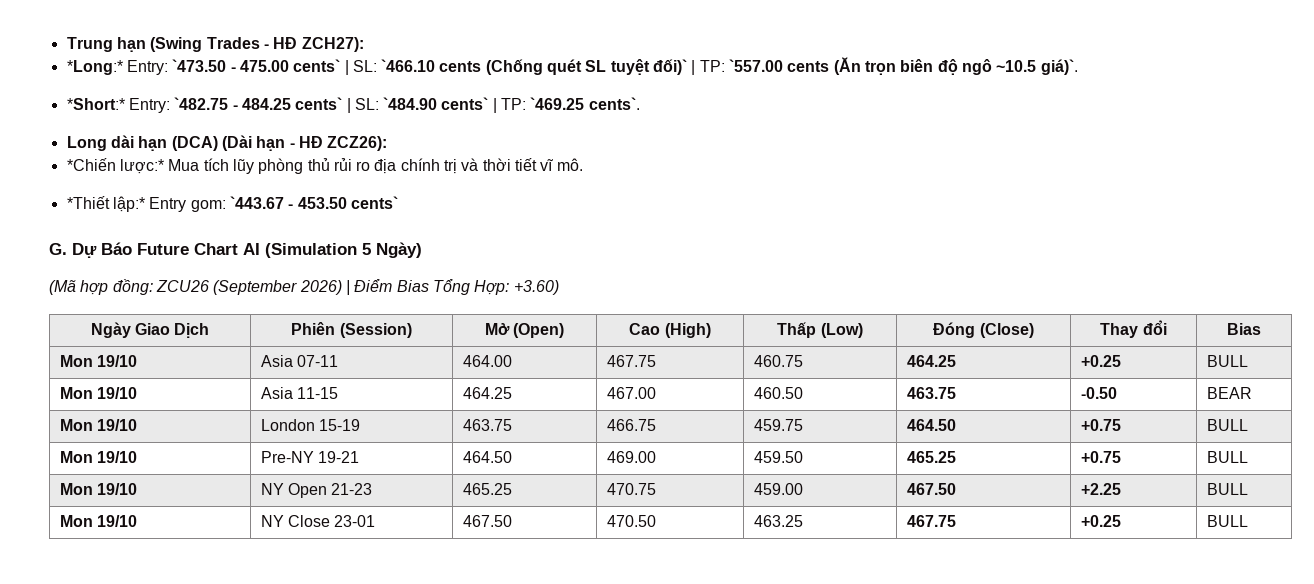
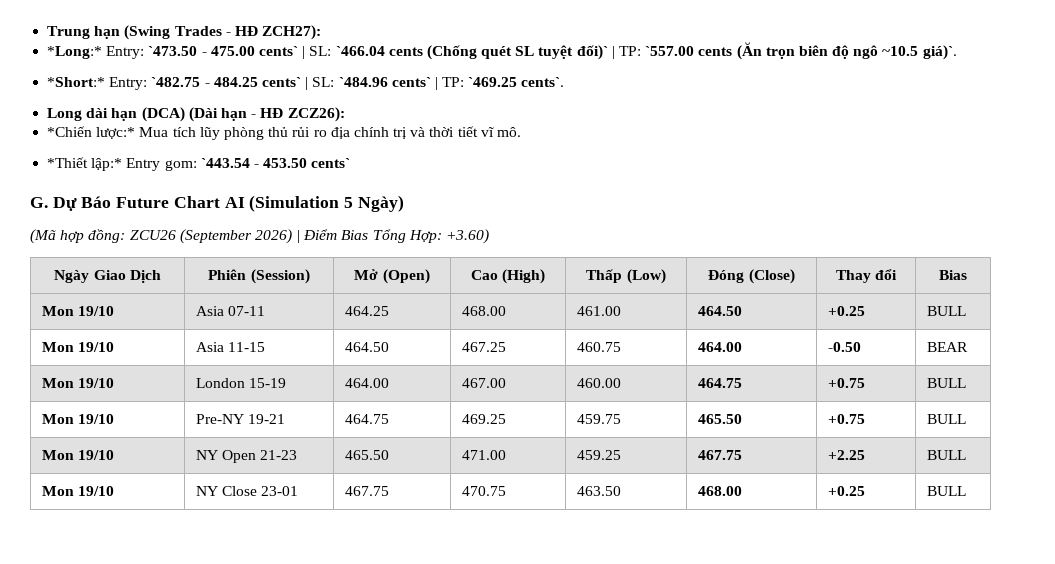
[381,59,436,72] `466.10 -> [335,46,385,56] `466.04
[383,97,438,110] `484.90 -> [338,77,388,87] `484.96
[229,196,284,209] `443.67 -> [200,158,250,168] `443.54
[462,355,512,367] [606,355,656,367] [753,355,803,367] [906,355,956,367] 464.00 | 467.75 | 460.75 | 464.25 -> [344,306,389,316] [461,306,506,316] [576,306,621,316] [697,306,742,316] 464.25 | 468.00 | 461.00 | 464.50
[462,387,512,399] [606,387,656,399] [753,387,803,399] [906,387,956,399] 464.25 | 467.00 | 460.50 | 463.75 -> [344,342,389,352] [461,342,506,352] [576,342,621,352] [697,342,742,352] 464.50 | 467.25 | 460.75 | 464.00
[462,419,512,431] [606,419,656,431] [753,419,803,431] [906,419,956,431] 463.75 | 466.75 | 459.75 | 464.50 -> [344,378,389,388] [461,378,506,388] [576,378,621,388] [697,378,742,388] 464.00 | 467.00 | 460.00 | 464.75
[462,451,512,463] [606,451,656,463] [753,451,803,463] [906,451,956,463] 464.50 | 469.00 | 459.50 | 465.25 -> [344,414,389,424] [461,414,506,424] [576,414,621,424] [697,414,742,424] 464.75 | 469.25 | 459.75 | 465.50
[462,483,512,495] [606,483,656,495] [753,483,803,495] [906,483,956,495] 465.25 | 470.75 | 459.00 | 467.50 -> [344,450,389,460] [461,450,506,460] [576,450,621,460] [697,450,742,460] 465.50 | 471.00 | 459.25 | 467.75
[462,515,512,527] [606,515,656,527] [753,515,803,527] [906,515,956,527] 467.50 | 470.50 | 463.25 | 467.75 -> [344,486,389,496] [461,486,506,496] [576,486,621,496] [697,486,742,496] 467.75 | 470.75 | 463.50 | 468.00

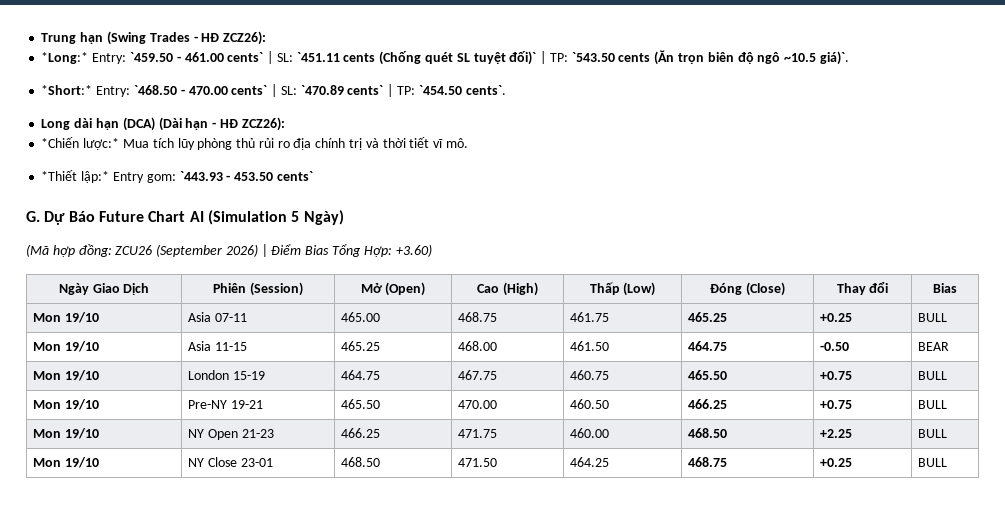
[262,25,322,40] ZCH27): -> [223,31,267,45] ZCZ26):
[148,46,385,59] `473.50 - 475.00 cents` | SL: `466.04 -> [129,51,340,64] `459.50 - 461.00 cents` | SL: `451.11
[645,46,695,56] `557.00 -> [571,52,615,62] `543.50
[151,77,388,90] `482.75 - 484.25 cents` | SL: `484.96 -> [133,84,344,97] `468.50 - 470.00 cents` | SL: `470.89
[468,77,518,87] `469.25 -> [418,85,462,95] `454.50
[200,158,250,168] `443.54 -> [179,171,223,181] `443.93
[344,306,389,316] [461,306,506,316] [576,306,621,316] [697,306,742,316] 464.25 | 468.00 | 461.00 | 464.50 -> [341,312,381,322] [458,312,498,322] [570,312,610,322] [688,312,728,322] 465.00 | 468.75 | 461.75 | 465.25
[344,342,389,352] [461,342,506,352] [576,342,621,352] [697,342,742,352] 464.50 | 467.25 | 460.75 | 464.00 -> [341,341,381,351] [458,341,498,351] [570,341,610,351] [688,341,728,351] 465.25 | 468.00 | 461.50 | 464.75
[344,378,389,388] [461,378,506,388] [576,378,621,388] [697,378,742,388] 464.00 | 467.00 | 460.00 | 464.75 -> [341,370,381,380] [458,370,498,380] [570,370,610,380] [688,370,728,380] 464.75 | 467.75 | 460.75 | 465.50
[344,414,389,424] [461,414,506,424] [576,414,621,424] [697,414,742,424] 464.75 | 469.25 | 459.75 | 465.50 -> [341,399,381,409] [458,400,498,409] [570,399,610,409] [688,399,728,409] 465.50 | 470.00 | 460.50 | 466.25
[344,450,389,460] [461,450,506,460] [576,450,621,460] [697,450,742,460] 465.50 | 471.00 | 459.25 | 467.75 -> [341,428,381,438] [458,429,498,438] [570,428,610,438] [688,428,728,438] 466.25 | 471.75 | 460.00 | 468.50
[344,486,389,496] [461,486,506,496] [576,486,621,496] [697,486,742,496] 467.75 | 470.75 | 463.50 | 468.00 -> [341,457,381,467] [458,458,498,467] [570,457,610,467] [688,457,728,467] 468.50 | 471.50 | 464.25 | 468.75

